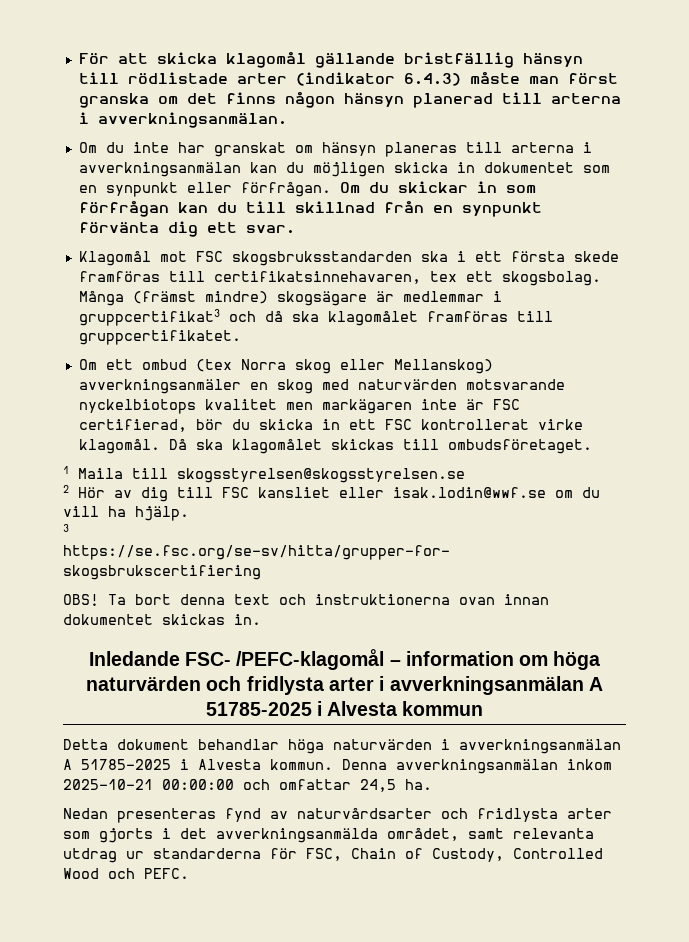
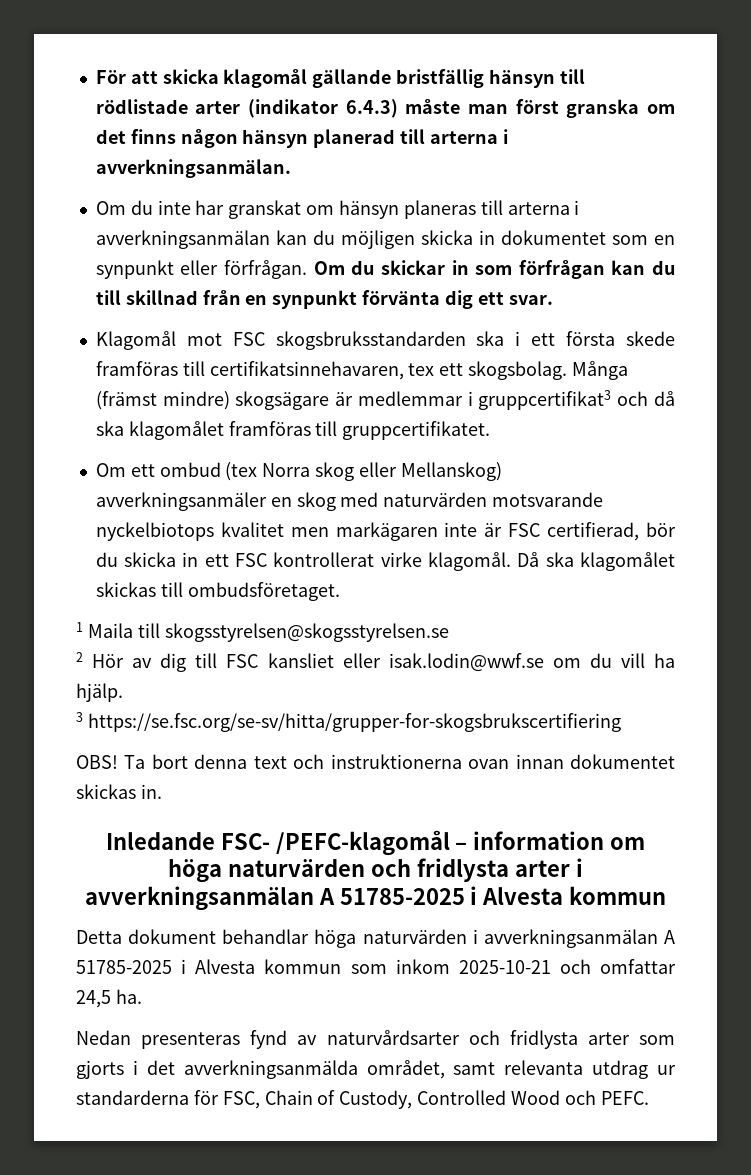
[270,759,558,774] kommun. Denna avverkningsanmälan -> [264,959,387,974] kommun som
[162,779,234,790] 00:00:00 -> (551, 967) none

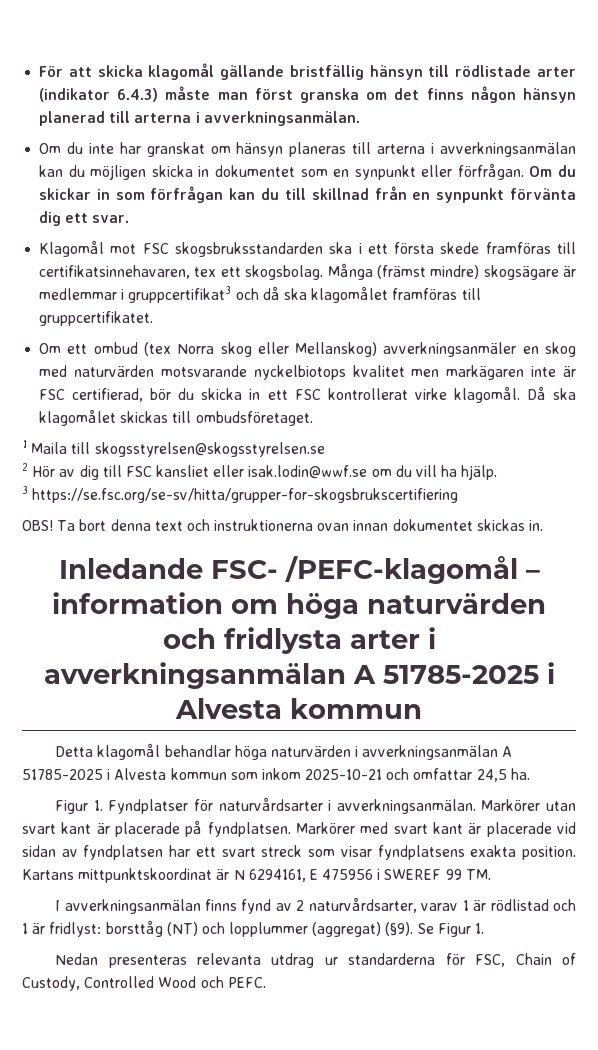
[128,929,217,944] dokument -> [97,743,161,760] klagomål
[76,1030,675,1049] [76,1060,496,1079] Nedan presenteras fynd av naturvårdsarter och fridlysta arter som gjorts i det avverkningsanmälda området, samt -> [55,797,576,814] [22,820,576,837] [22,845,576,860] [22,868,491,883] [55,897,577,914] [22,920,485,937] [55,953,187,968] Figur 1. Fyndplatser för naturvårdsarter i avverkningsanmälan. Markörer utan svart kant är placerade på fyndplatsen. Markörer med svart kant är placerade vid sidan av fyndplatsen har ett svart streck som visar fyndplatsens exakta position. Kartans mittpunktskoordinat är N 6294161, E 475956 i SWEREF 99 TM. // I avverkningsanmälan finns fynd av 2 naturvårdsarter, varav 1 är rödlistad och 1 är fridlyst: borsttåg (NT) och lopplummer (aggregat) (§9). Se Figur 1. // Nedan presenteras

